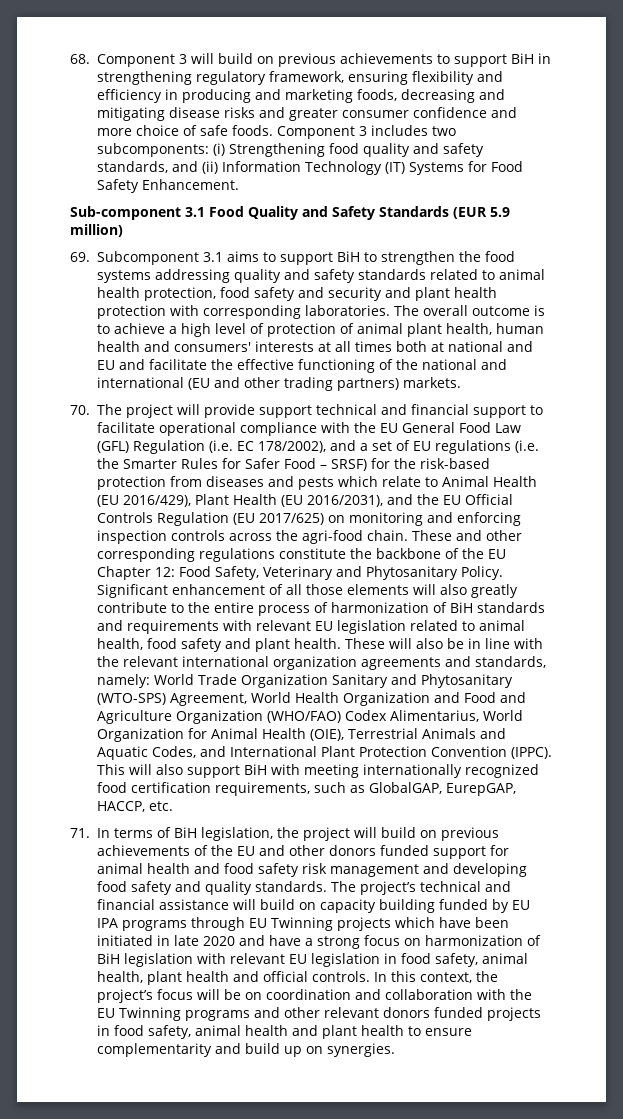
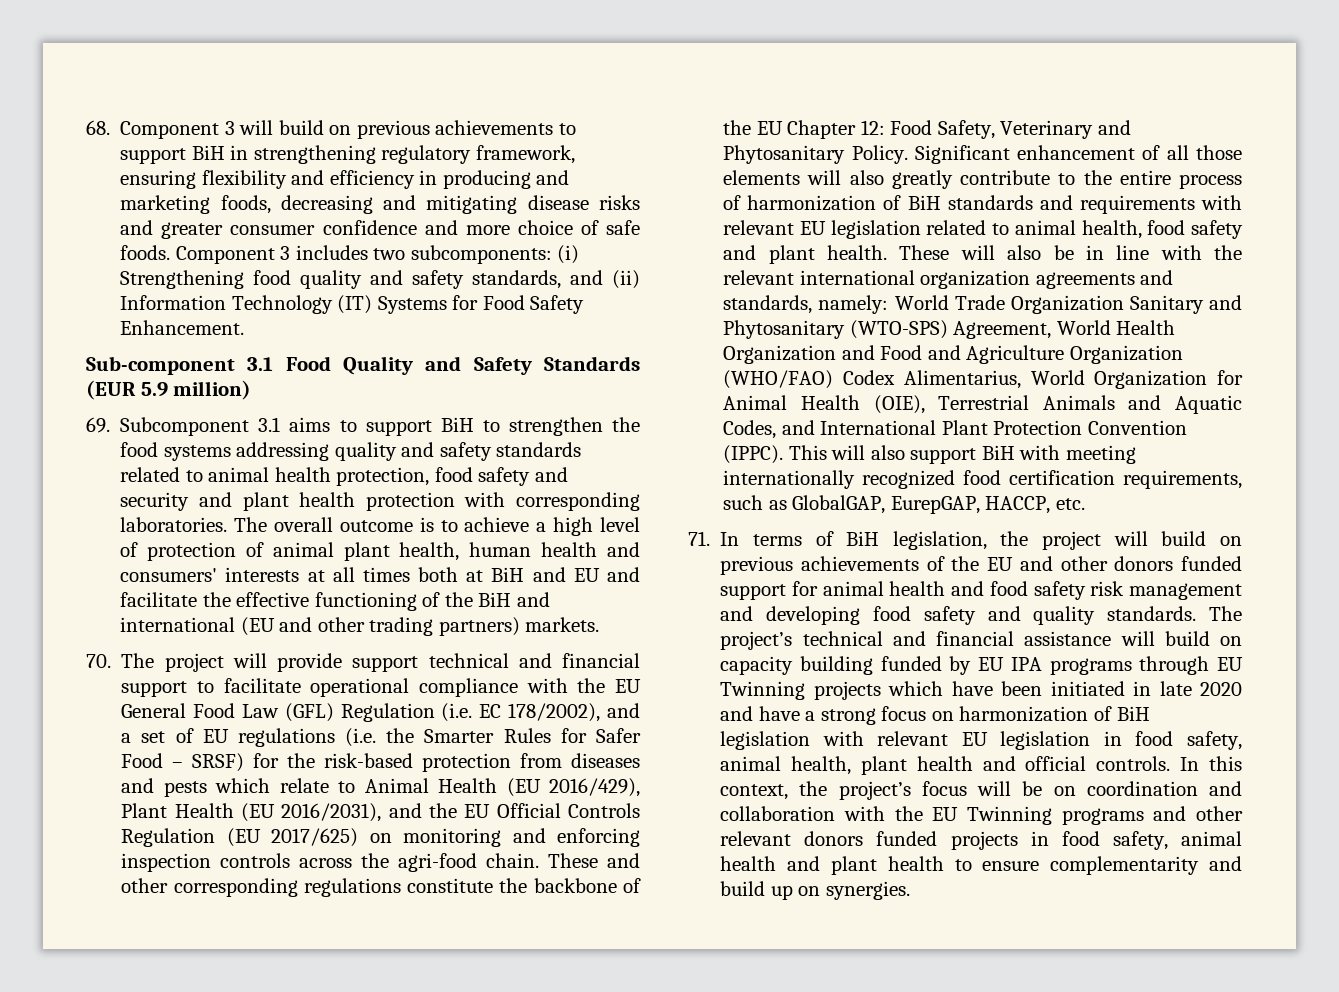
[447,341,503,352] national -> [491,567,525,582] BiH
[421,359,477,370] national -> [478,592,512,607] BiH

